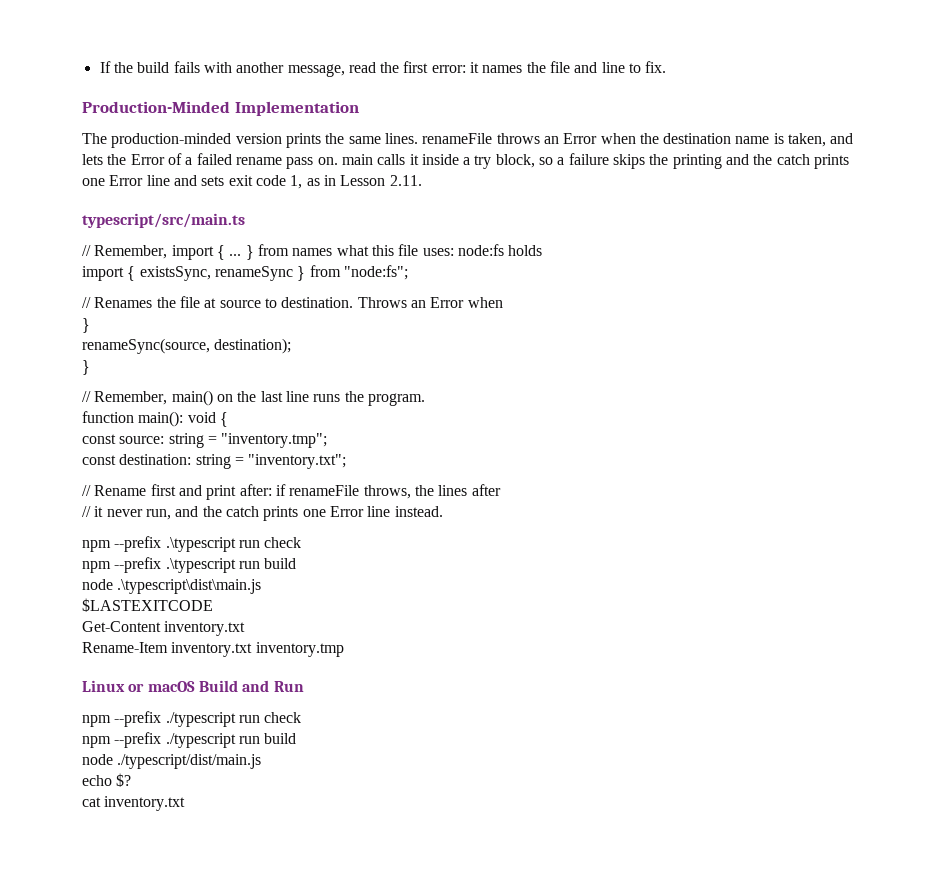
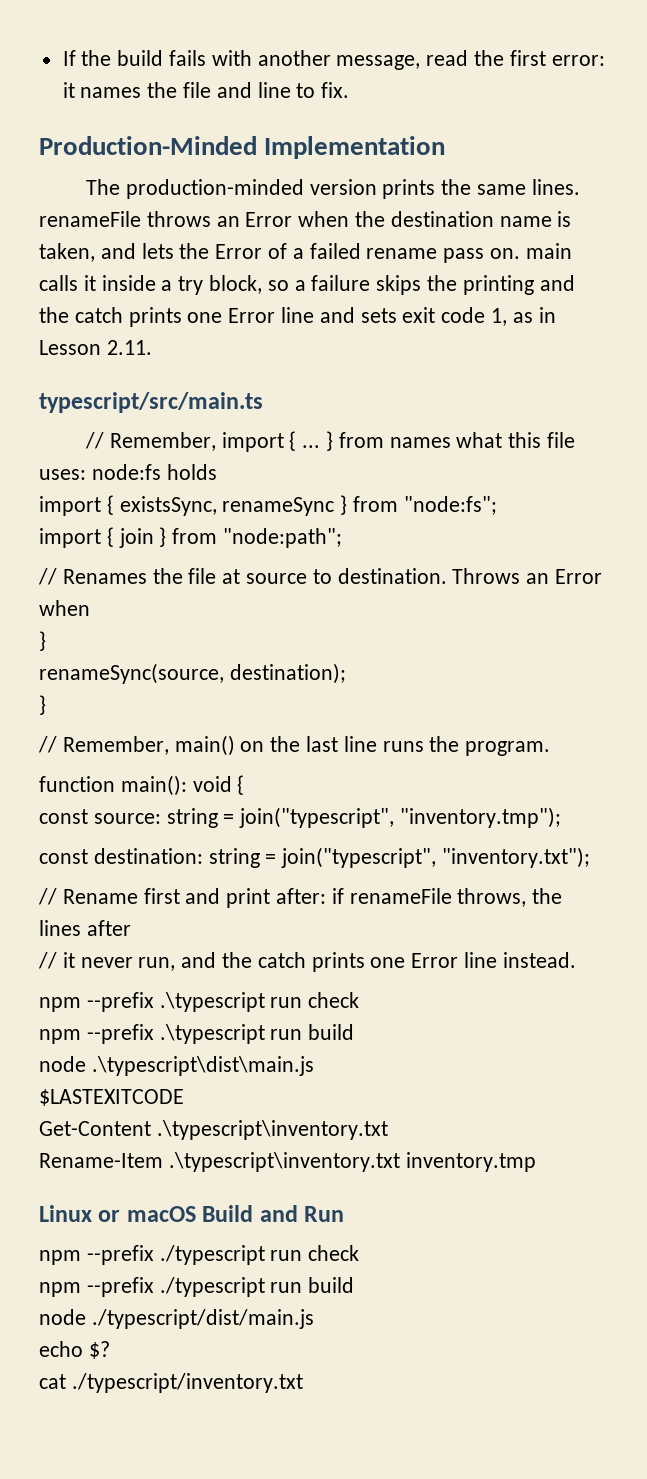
(408, 272) none -> [39,527,343,548] // import { join } from "node:path";
[221,433,328,448] "inventory.tmp"; -> [239,807,562,828] join("typescript", "inventory.tmp");
[248,454,347,469] "inventory.txt"; -> [281,847,591,868] join("typescript", "inventory.txt");
[164,621,246,636] inventory.txt -> [156,1120,388,1140] .\typescript\inventory.txt
[171,642,253,657] inventory.txt -> [168,1152,400,1172] .\typescript\inventory.txt
[104,796,186,811] inventory.txt -> [71,1373,303,1393] ./typescript/inventory.txt

